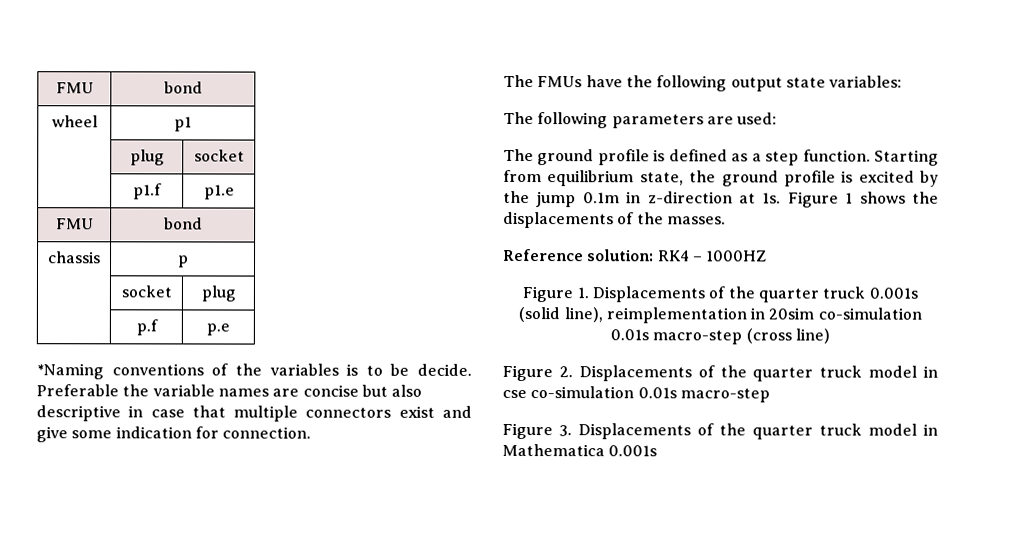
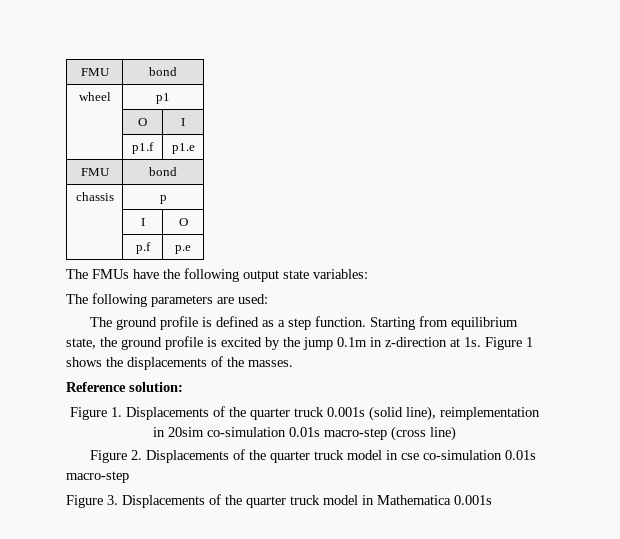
[129,149,165,166] [193,149,245,162] plug | socket -> [138,118,147,126] [181,118,185,126] O | I
[120,285,172,298] [200,285,236,302] socket | plug -> [140,218,145,226] [178,218,188,226] I | O
[36,363,472,380] [36,384,423,397] [36,405,472,422] [36,426,312,443] // *Naming conventions of the variables is to be decide. Preferable the variable names are concise but also descriptive in case that multiple connectors exist and give some indication for connection. -> (191, 249) none
[657,250,768,262] RK4 – 1000HZ -> (183, 387) none

